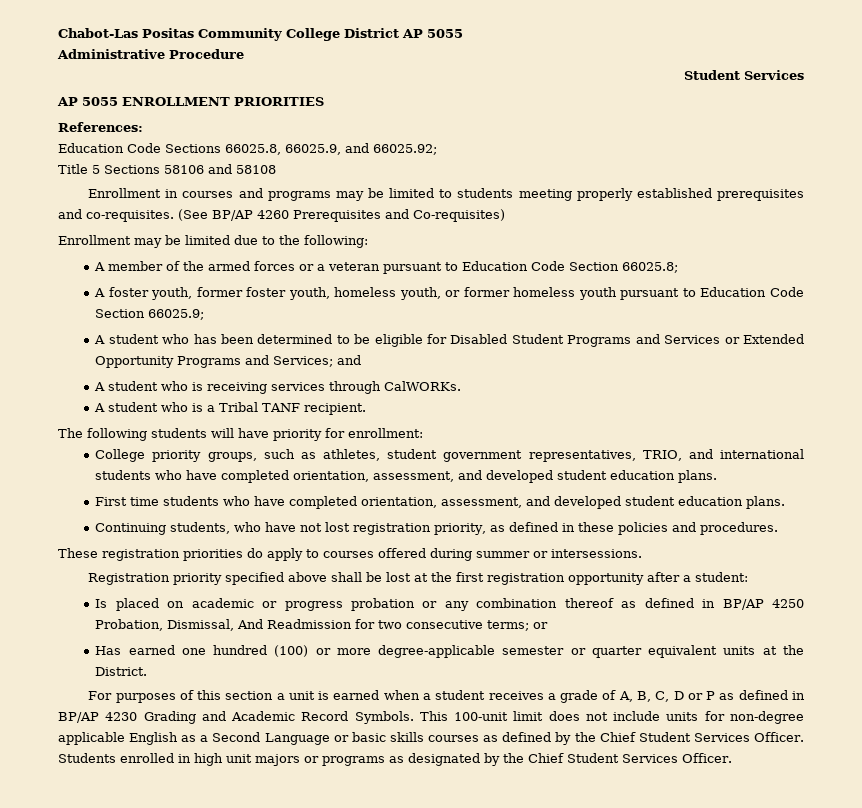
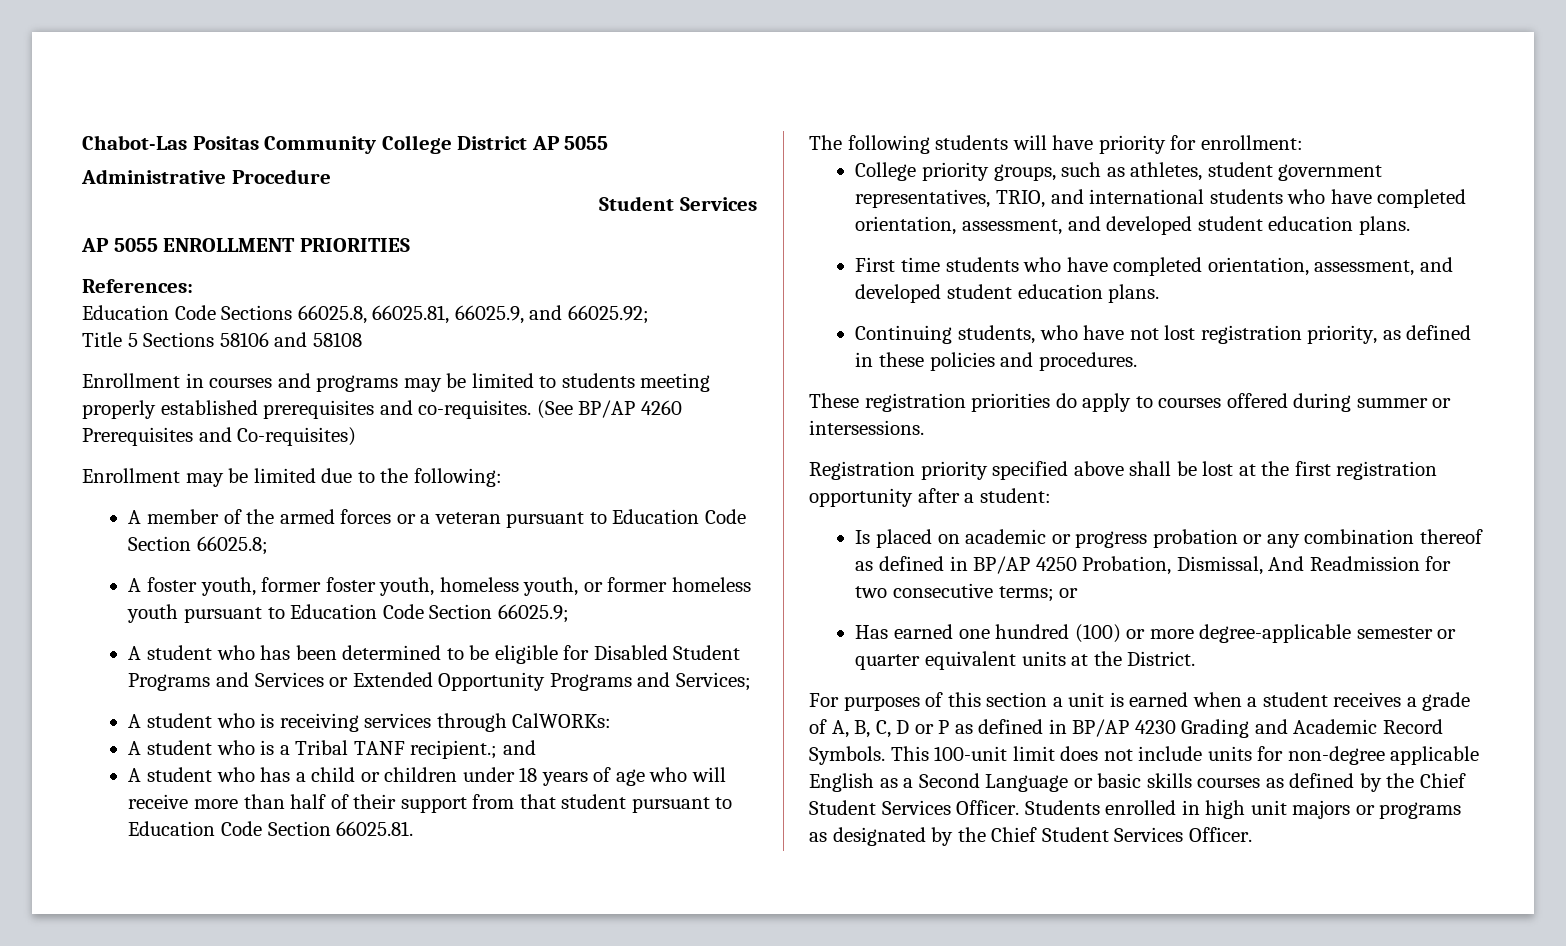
(281, 149) none -> [372,305,450,324] 66025.81,
[337,355,362,365] and -> (751, 681) none
[384,381,462,391] CalWORKs. -> [512,713,612,728] CalWORKs:
[304,403,367,415] recipient. -> [410,740,536,759] [128,767,726,786] [128,794,733,813] [128,821,414,836] recipient.; and // A student who has a child or children under 18 years of age who will receive more than half of their support from that student pursuant to Education Code Section 66025.81.

